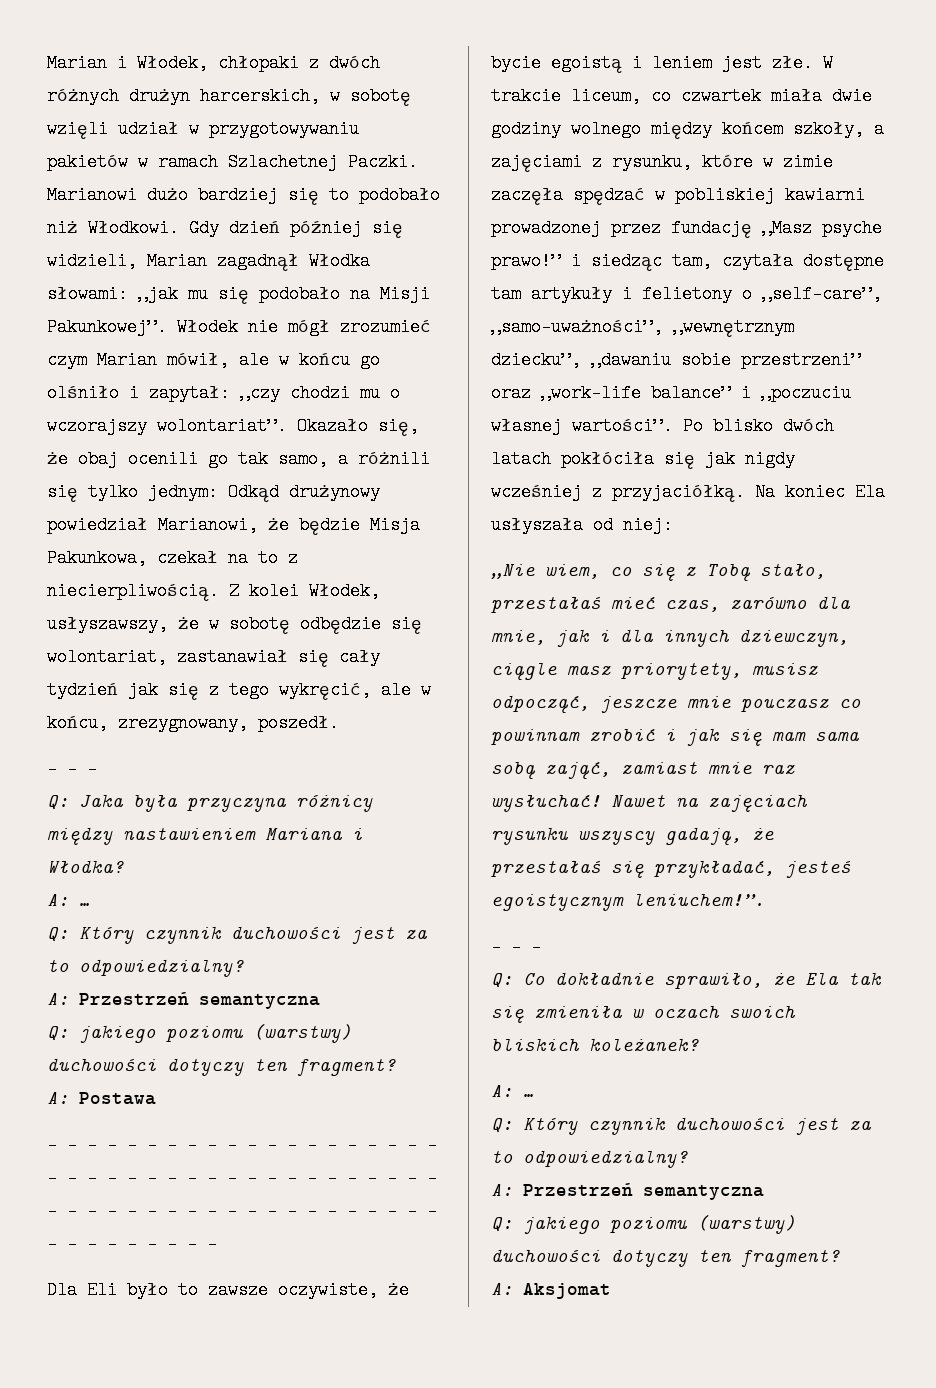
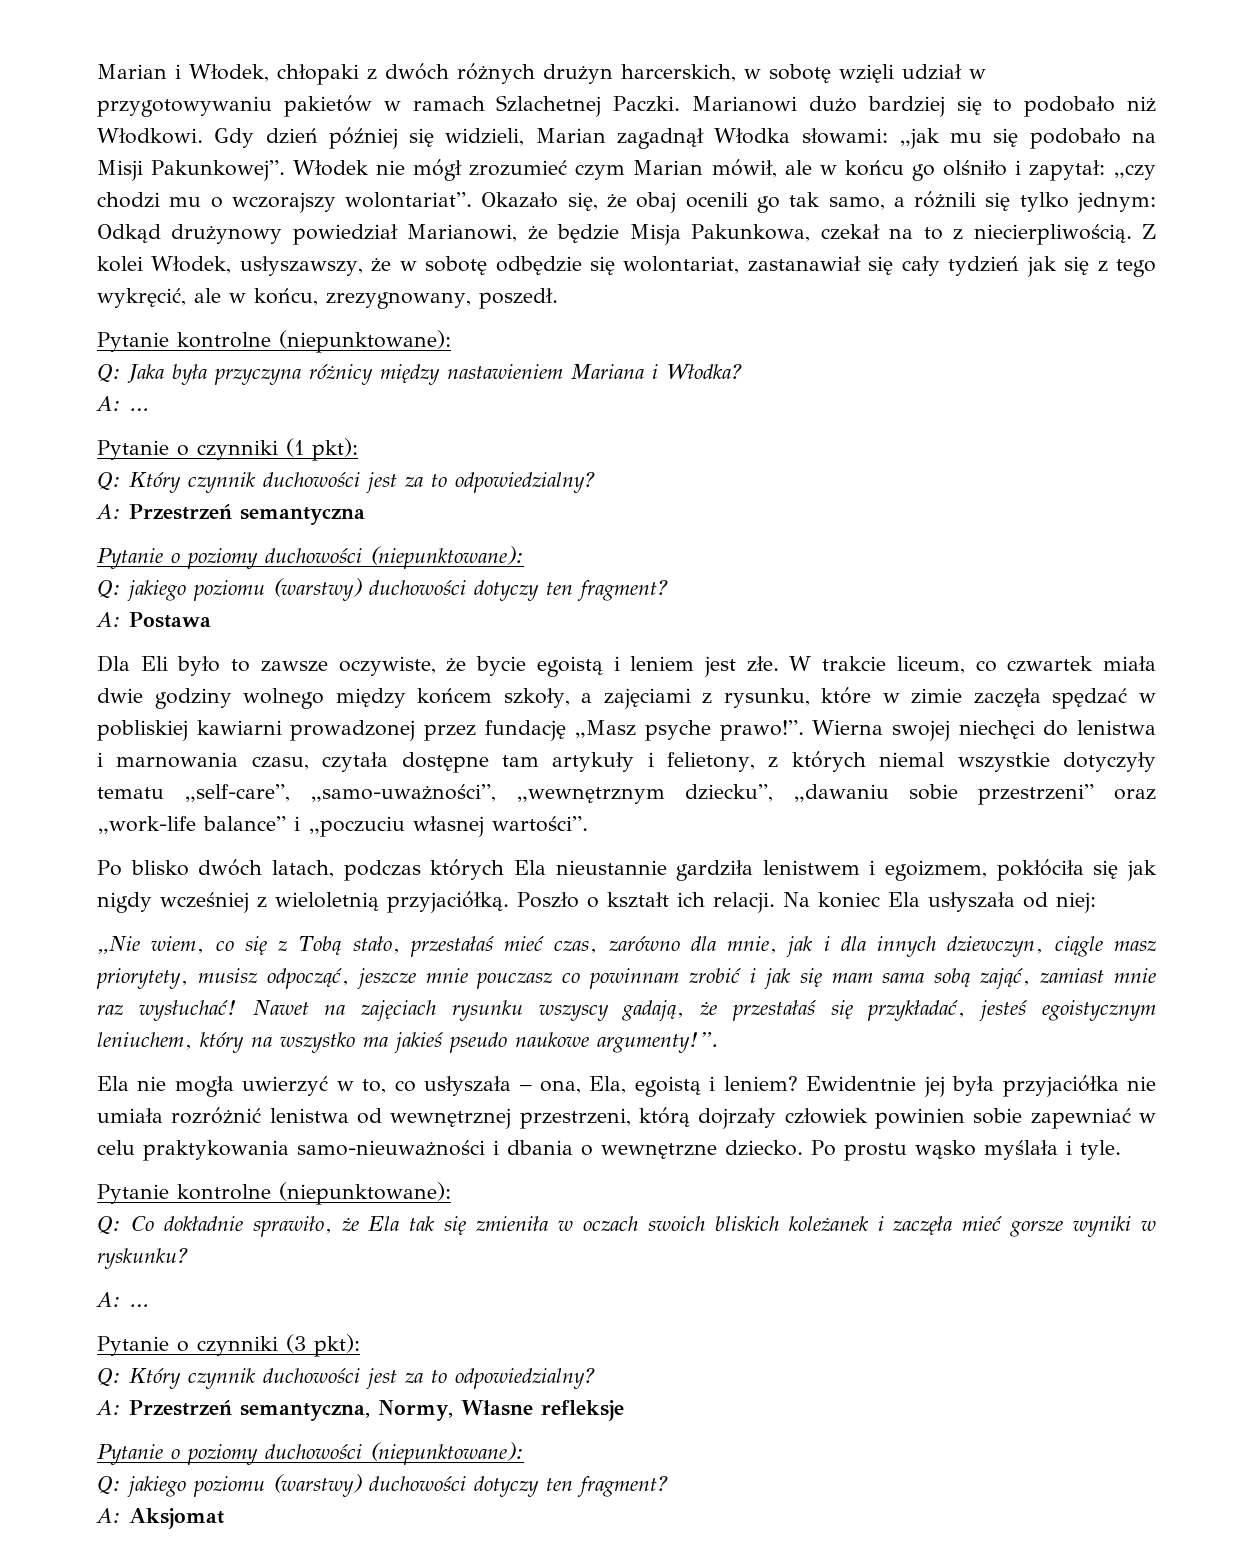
[47,760,97,778] - - - -> [97,330,451,353] Pytanie kontrolne (niepunktowane):
(90, 904) none -> [97,438,358,461] // Pytanie o czynniki (1 pkt):
(320, 1001) none -> [97,546,524,569] // Pytanie o poziomy duchowości (niepunktowane):
[47,1136,437,1154] [47,1169,437,1187] [47,1202,437,1220] [47,1235,217,1253] // - - - - - - - - - - - - - - - - - - - - - - - - - - - - - - - - - - - - - - - - - - - - - - - - - - - - - - - - - - - - - - - - - - - - - -> (211, 620) none
[491,252,712,271] prawo!” i siedząc tam, -> [719,720,1156,741] [97,752,309,770] prawo!”. Wierna swojej niechęci do lenistwa i marnowania czasu,
[642,285,752,303] felietony o -> [667,751,1157,772] [97,787,164,799] felietony, z których niemal wszystkie dotyczyły tematu
(673, 426) none -> (588, 824) //
[491,450,551,468] latach -> [271,859,988,881] latach, podczas których Ela nieustannie gardziła lenistwem i egoizmem,
[612,483,745,502] przyjaciółką. -> [275,891,775,913] wieloletnią przyjaciółką. Poszło o kształt ich relacji.
[633,893,765,906] [491,938,541,956] leniuchem!”. // - - - -> [97,1032,718,1053] [97,1075,1157,1097] [97,1107,1157,1129] [97,1140,1121,1161] [97,1182,451,1205] leniuchem, który na wszystko ma jakieś pseudo naukowe argumenty!”. // Ela nie mogła uwierzyć w to, co usłyszała – ona, Ela, egoistą i leniem? Ewidentnie jej była przyjaciółka nie umiała rozróżnić lenistwa od wewnętrznej przestrzeni, którą dojrzały człowiek powinien sobie zapewniać w celu praktykowania samo-nieuważności i dbania o wewnętrzne dziecko. Po prostu wąsko myślała i tyle. // Pytanie kontrolne (niepunktowane):
[589,1038,699,1051] [491,1084,534,1097] koleżanek? // A: … -> [788,1216,1157,1237] [97,1248,189,1269] [96,1292,148,1307] [97,1334,360,1357] koleżanek i zaczęła mieć gorsze wyniki w ryskunku? // A: … // Pytanie o czynniki (3 pkt):
[643,1185,764,1200] semantyczna -> [240,1400,624,1421] [97,1442,524,1465] semantyczna, Normy, Własne refleksje // Pytanie o poziomy duchowości (niepunktowane):

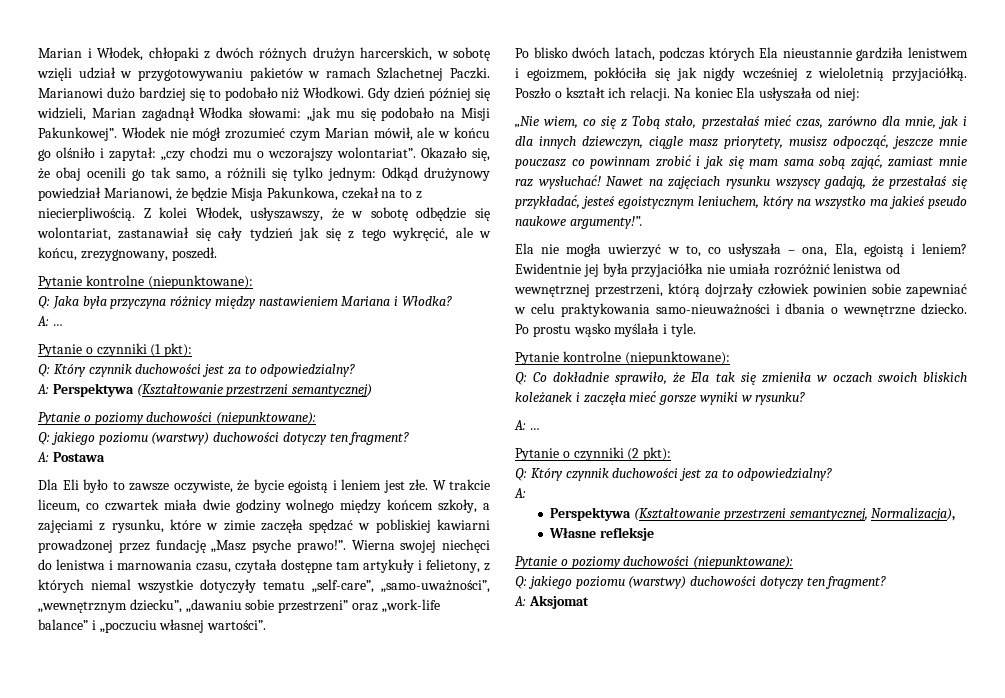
[129,504,365,525] Przestrzeń semantyczna -> [52,383,373,397] Perspektywa (Kształtowanie przestrzeni semantycznej)
[97,1248,189,1269] [96,1292,148,1307] [97,1334,306,1356] ryskunku? // A: … // Pytanie o czynniki (3 -> [755,392,806,405] [514,420,540,430] [515,447,640,461] rysunku? // A: … // Pytanie o czynniki (2
[129,1400,453,1421] Przestrzeń semantyczna, Normy, -> [550,507,956,521] // Perspektywa (Kształtowanie przestrzeni semantycznej, Normalizacja), //

